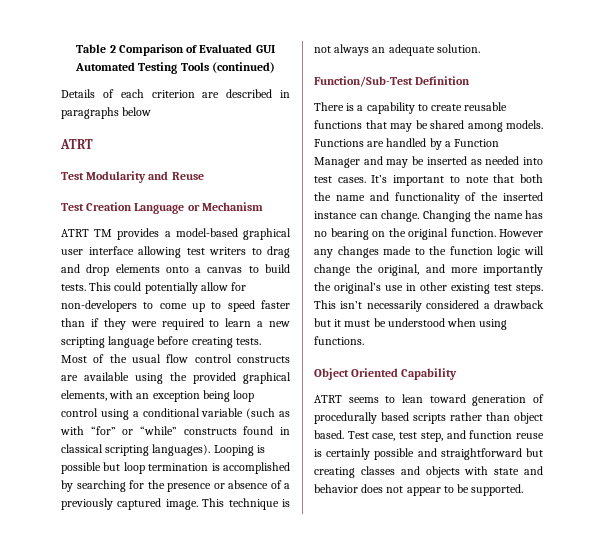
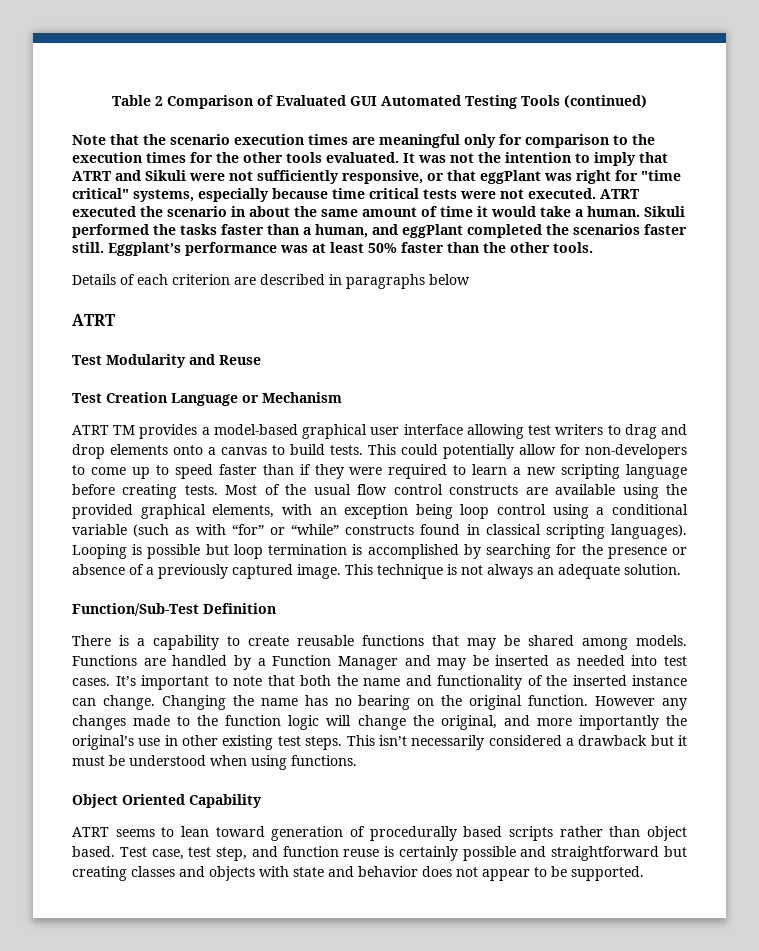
(275, 67) none -> [72,134,655,148] [72,152,668,166] [72,170,681,184] [72,188,639,202] [72,206,685,217] [72,224,687,238] [72,242,593,256] // Note that the scenario execution times are meaningful only for comparison to the execution times for the other tools evaluated. It was not the intention to imply that ATRT and Sikuli were not sufficiently responsive, or that eggPlant was right for "time critical" systems, especially because time critical tests were not executed. ATRT executed the scenario in about the same amount of time it would take a human. Sikuli performed the tasks faster than a human, and eggPlant completed the scenarios faster still. Eggplant’s performance was at least 50% faster than the other tools.

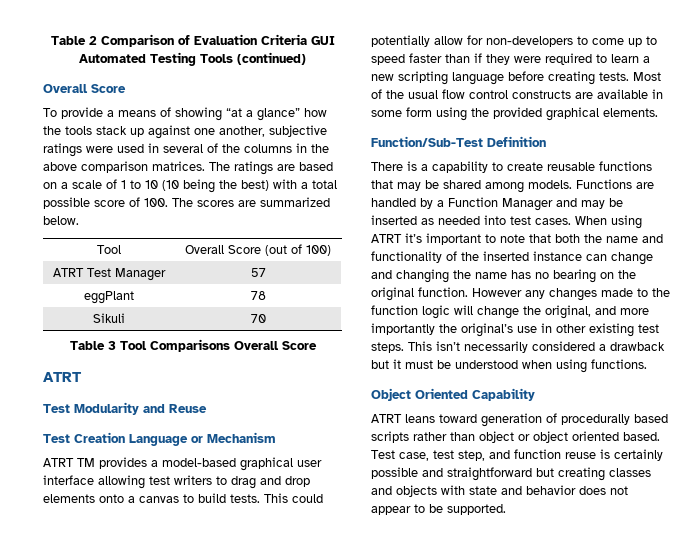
[276,95,346,106] Evaluated -> [193,34,307,45] Evaluation Criteria
[72,134,655,148] [72,152,668,166] [72,170,681,184] [72,188,639,202] [72,206,685,217] [72,224,687,238] [72,242,593,256] [72,274,470,289] Note that the scenario execution times are meaningful only for comparison to the execution times for the other tools evaluated. It was not the intention to imply that ATRT and Sikuli were not sufficiently responsive, or that eggPlant was right for "time critical" systems, especially because time critical tests were not executed. ATRT executed the scenario in about the same amount of time it would take a human. Sikuli performed the tasks faster than a human, and eggPlant completed the scenarios faster still. Eggplant’s performance was at least 50% faster than the other tools. // Details of each criterion are described in paragraphs below -> [43,84,126,93] [43,107,327,121] [43,125,327,139] [43,143,329,157] [43,161,333,175] [43,179,337,193] [43,197,330,209] [43,216,79,225] [97,245,121,254] [185,244,331,256] [53,268,166,281] [250,268,266,277] [84,291,134,304] [250,291,266,300] [93,313,125,323] [250,314,266,323] [69,339,317,352] Overall Score // To provide a means of showing “at a glance” how the tools stack up against one another, subjective ratings were used in several of the columns in the above comparison matrices. The ratings are based on a scale of 1 to 10 (10 being the best) with a total possible score of 100. The scores are summarized below. // Tool | Overall Score (out of 100) // ATRT Test Manager | 57 // eggPlant | 78 // Sikuli | 70 // Table 3 Tool Comparisons Overall Score
(616, 489) none -> [652,89,663,99] [371,107,432,117] in some form
[212,504,688,519] [72,524,688,539] [72,544,687,559] [72,564,681,579] elements, with an exception being loop control using a conditional variable (such as with “for” or “while” constructs found in classical scripting languages). Looping is possible but loop termination is accomplished by searching for the presence or absence of a previously captured image. This technique is not always an adequate solution. -> [603,108,658,117] elements.
[115,676,136,686] It’s -> [575,215,642,229] [371,233,422,243] When using ATRT it’s
[102,695,226,710] change. Changing -> [611,252,653,265] [371,269,449,283] change and changing
[115,826,209,837] seems to lean -> [405,414,435,423] leans
(687, 833) none -> [518,431,619,443] or object oriented

